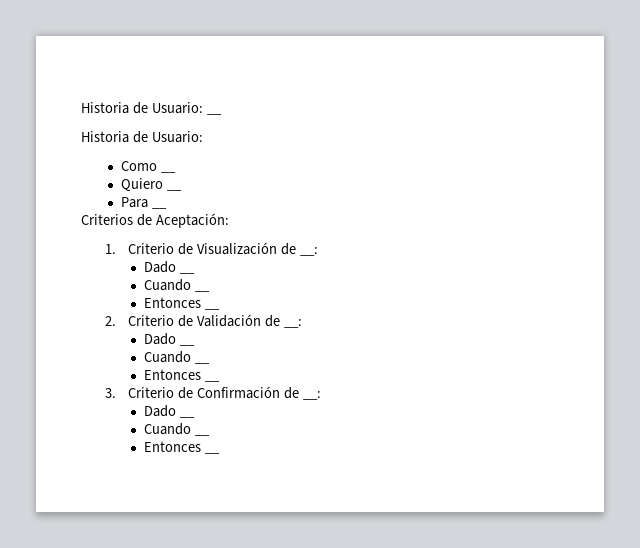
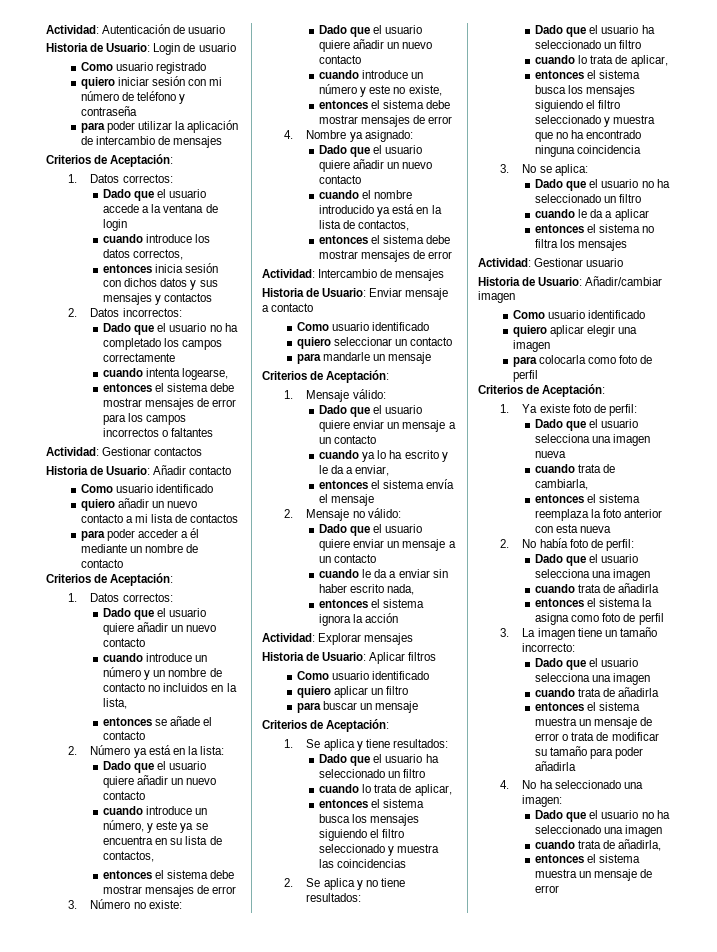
[81,102,222,115] [81,131,203,143] [120,161,157,171] [160,171,176,173] [120,178,182,192] [120,197,167,209] [81,213,229,228] [104,242,318,256] [144,261,196,274] [144,279,211,292] [144,297,202,308] [205,308,221,310] [104,314,302,328] [144,333,196,346] [144,351,211,364] [144,369,202,380] [205,380,221,382] [104,386,321,400] [144,405,196,418] [144,423,211,436] [144,441,202,452] [205,452,221,454] Historia de Usuario: __ // Historia de Usuario: // Como __ // Quiero __ // Para __ // Criterios de Aceptación: // 1. Criterio de Visualización de __: // Dado __ // Cuando __ // Entonces __ // 2. Criterio de Validación de __: // Dado __ // Cuando __ // Entonces __ // 3. Criterio de Confirmación de __: // Dado __ // Cuando __ // Entonces __ -> [46,24,226,34] [46,43,236,55] [80,62,207,74] [80,76,223,89] [80,91,186,104] [80,106,137,116] [80,120,239,133] [80,136,223,148] [46,154,174,167] [68,174,173,183] [103,189,207,201] [103,204,218,213] [103,219,128,231] [103,234,211,243] [103,249,184,260] [103,263,219,273] [103,278,218,290] [103,293,213,305] [68,308,182,317] [103,323,238,335] [103,338,223,350] [103,353,176,362] [103,368,229,380] [103,383,235,392] [103,398,237,410] [103,413,187,425] [103,428,214,437] [46,447,203,456] [46,465,232,475] [80,484,214,493] [80,498,198,511] [80,514,239,523] [80,528,200,541] [80,544,199,553] [80,559,123,568] [46,573,174,586] [68,593,173,602] [103,608,207,620] [103,622,217,635] [103,638,146,647] [103,653,208,662] [103,667,222,680] [103,683,237,692] [103,698,128,709] [103,716,213,726] [103,731,146,740] [68,745,224,758] [103,761,207,773] [103,775,217,788] [103,791,146,800] [103,806,208,815] [103,820,208,833] [103,836,222,845] [103,851,155,862] [103,870,235,879] [103,885,237,897] [68,899,182,909] [319,25,423,37] [319,39,433,52] [319,55,362,64] [319,70,424,79] [319,84,442,97] [319,100,451,109] [319,115,453,127] [284,130,413,142] [319,145,423,157] [319,159,433,172] [319,175,362,184] [319,190,413,199] [319,204,442,217] [319,220,410,231] [319,235,451,244] [319,250,453,262] [262,269,445,281] [262,288,449,300] [262,303,314,312] [296,322,430,331] [296,337,453,349] [296,352,432,364] [262,370,390,383] [284,389,386,402] [319,405,423,417] [319,420,456,432] [319,435,377,444] [319,450,448,462] [319,465,390,476] [319,479,455,489] [319,494,375,506] [284,508,401,521] [319,524,423,536] [319,539,456,551] [319,554,377,563] [319,569,448,578] [319,584,415,595] [319,599,425,608] [319,613,399,626] [262,633,414,645] [262,652,437,664] [296,671,430,680] [296,686,409,698] [296,701,419,713] [262,719,390,732] [284,739,448,751] [319,754,439,766] [319,769,426,778] [319,784,452,796] [319,799,425,808] [319,814,420,826] [319,829,405,841] [319,844,440,856] [319,859,407,868] [284,878,405,890] [306,893,362,902] [535,25,655,37] [535,40,642,49] [535,55,668,67] [535,70,641,79] [535,85,636,97] [535,100,621,112] [535,115,656,127] [535,130,642,142] [535,145,642,157] [500,164,588,176] [535,179,670,191] [535,194,642,203] [535,209,649,221] [535,224,655,233] [535,239,628,251] [478,258,624,267] [478,276,663,286] [478,291,515,303] [512,310,646,319] [512,325,638,337] [512,340,550,352] [512,355,653,367] [512,370,538,382] [478,384,606,397] [500,404,637,416] [535,419,639,431] [535,434,651,446] [535,451,567,458] [535,464,616,473] [535,479,589,490] [535,494,641,503] [535,509,663,521] [535,524,612,533] [500,538,634,551] [535,554,639,566] [535,569,651,581] [535,583,660,593] [535,598,653,607] [535,613,664,625] [500,627,657,640] [522,643,576,652] [535,658,639,670] [535,673,651,685] [535,687,660,697] [535,702,641,711] [535,717,653,729] [535,732,659,741] [535,746,644,759] [535,761,577,771] [500,780,643,789] [522,795,563,807] [535,810,670,822] [535,825,663,837] [535,839,662,851] [535,854,641,863] [535,869,653,881] [535,885,560,893] Actividad: Autenticación de usuario // Historia de Usuario: Login de usuario // Como usuario registrado // quiero iniciar sesión con mi número de teléfono y contraseña // para poder utilizar la aplicación de intercambio de mensajes // Criterios de Aceptación: // 1. Datos correctos: // Dado que el usuario accede a la ventana de login // cuando introduce los datos correctos, // entonces inicia sesión con dichos datos y sus mensajes y contactos // 2. Datos incorrectos: // Dado que el usuario no ha completado los campos correctamente // cuando intenta logearse, // entonces el sistema debe mostrar mensajes de error para los campos incorrectos o faltantes // Actividad: Gestionar contactos // Historia de Usuario: Añadir contacto // Como usuario identificado // quiero añadir un nuevo contacto a mi lista de contactos // para poder acceder a él mediante un nombre de contacto // Criterios de Aceptación: // 1. Datos correctos: // Dado que el usuario quiere añadir un nuevo contacto // cuando introduce un número y un nombre de contacto no incluidos en la lista, // entonces se añade el contacto // 2. Número ya está en la lista: // Dado que el usuario quiere añadir un nuevo contacto // cuando introduce un número, y este ya se encuentra en su lista de contactos, // entonces el sistema debe mostrar mensajes de error // 3. Número no existe: // Dado que el usuario quiere añadir un nuevo contacto // cuando introduce un número y este no existe, // entonces el sistema debe mostrar mensajes de error // 4. Nombre ya asignado: // Dado que el usuario quiere añadir un nuevo contacto // cuando el nombre introducido ya está en la lista de contactos, // entonces el sistema debe mostrar mensajes de error // Actividad: Intercambio de mensajes // Historia de Usuario: Enviar mensaje a contacto // Como usuario identificado // quiero seleccionar un contacto // para mandarle un mensaje // Criterios de Aceptación: // 1. Mensaje válido: // Dado que el usuario quiere enviar un mensaje a un contacto // cuando ya lo ha escrito y le da a enviar, // entonces el sistema envía el mensaje // 2. Mensaje no válido: // Dado que el usuario quiere enviar un mensaje a un contacto // cuando le da a enviar sin haber escrito nada, // entonces el sistema ignora la acción // Actividad: Explorar mensajes // Historia de Usuario: Aplicar filtros // Como usuario identificado // quiero aplicar un filtro // para buscar un mensaje // Criterios de Aceptación: // 1. Se aplica y tiene resultados: // Dado que el usuario ha seleccionado un filtro // cuando lo trata de aplicar, // entonces el sistema busca los mensajes siguiendo el filtro seleccionado y muestra las coincidencias // 2. Se aplica y no tiene resultados: // Dado que el usuario ha seleccionado un filtro // cuando lo trata de aplicar, // entonces el sistema busca los mensajes siguiendo el filtro seleccionado y muestra que no ha encontrado ninguna coincidencia // 3. No se aplica: // Dado que el usuario no ha seleccionado un filtro // cuando le da a aplicar // entonces el sistema no filtra los mensajes // Actividad: Gestionar usuario // Historia de Usuario: Añadir/cambiar imagen // Como usuario identificado // quiero aplicar elegir una imagen // para colocarla como foto de perfil // Criterios de Aceptación: // 1. Ya existe foto de perfil: // Dado que el usuario selecciona una imagen nueva // cuando trata de cambiarla, // entonces el sistema reemplaza la foto anterior con esta nueva // 2. No había foto de perfil: // Dado que el usuario selecciona una imagen // cuando trata de añadirla // entonces el sistema la asigna como foto de perfil // 3. La imagen tiene un tamaño incorrecto: // Dado que el usuario selecciona una imagen // cuando trata de añadirla // entonces el sistema muestra un mensaje de error o trata de modificar su tamaño para poder añadirla // 4. No ha seleccionado una imagen: // Dado que el usuario no ha seleccionado una imagen // cuando trata de añadirla, // entonces el sistema muestra un mensaje de error

